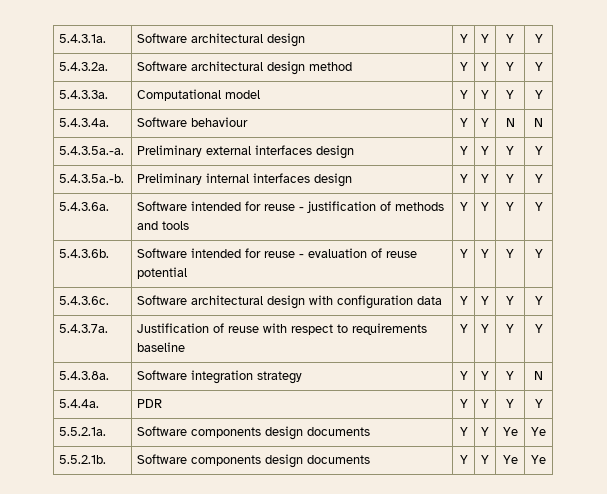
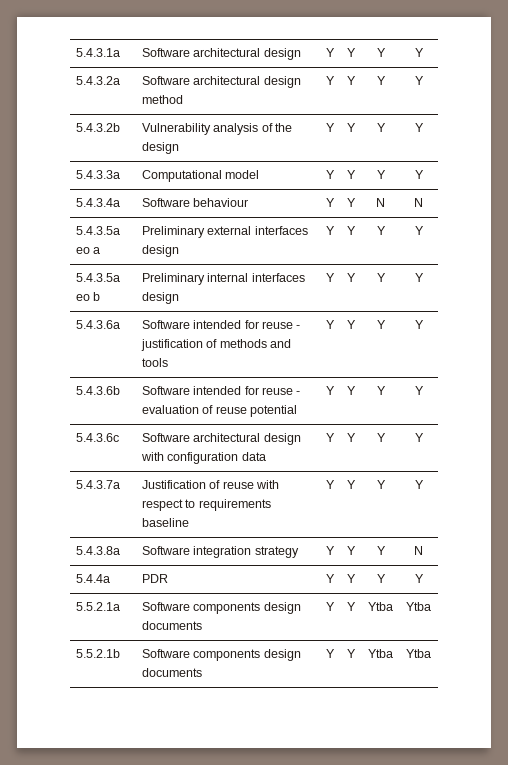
[59,34,107,43] 5.4.3.1a. -> [75,48,120,57] 5.4.3.1a
[59,62,109,71] 5.4.3.2a. -> [75,76,120,85] 5.4.3.2a
[59,90,109,99] 5.4.3.3a. -> [75,123,120,132] [141,123,293,135] [141,142,179,154] [326,123,335,132] [347,123,356,132] [376,123,386,132] [414,123,424,132] [75,170,120,179] 5.4.3.2b | Vulnerability analysis of the design | Y | Y | Y | Y // 5.4.3.3a
[59,118,110,127] 5.4.3.4a. -> [75,198,120,207] 5.4.3.4a
[59,146,125,155] 5.4.3.5a.-a. -> [75,226,120,235] [75,247,101,254] 5.4.3.5a eo a
[59,174,125,183] 5.4.3.5a.-b. -> [75,273,120,282] [75,292,101,301] 5.4.3.5a eo b
[59,202,110,211] 5.4.3.6a. -> [75,320,120,329] 5.4.3.6a
[59,249,110,258] 5.4.3.6b. -> [75,386,120,395] 5.4.3.6b
[59,296,110,305] 5.4.3.6c. -> [75,433,119,442] 5.4.3.6c
[59,324,109,333] 5.4.3.7a. -> [75,480,120,489] 5.4.3.7a
[59,371,110,380] 5.4.3.8a. -> [75,546,120,555] 5.4.3.8a
[59,399,100,408] 5.4.4a. -> [75,574,110,583] 5.4.4a
[59,427,107,436] [137,426,371,440] [459,427,468,436] [481,427,489,436] [502,427,518,436] [531,427,546,436] [59,455,107,464] [137,454,371,468] [459,455,468,464] [481,455,489,464] [502,455,518,464] [531,455,546,464] 5.5.2.1a. | Software components design documents | Y | Y | Ye | Ye // 5.5.2.1b. | Software components design documents | Y | Y | Ye | Ye -> [75,602,120,611] [141,602,301,614] [141,621,202,630] [326,602,335,611] [347,602,356,611] [368,602,393,611] [406,602,431,611] [75,649,120,658] [141,649,301,661] [141,668,202,677] [326,649,335,658] [347,649,356,658] [368,649,393,658] [406,649,431,658] 5.5.2.1a | Software components design documents | Y | Y | Ytba | Ytba // 5.5.2.1b | Software components design documents | Y | Y | Ytba | Ytba

